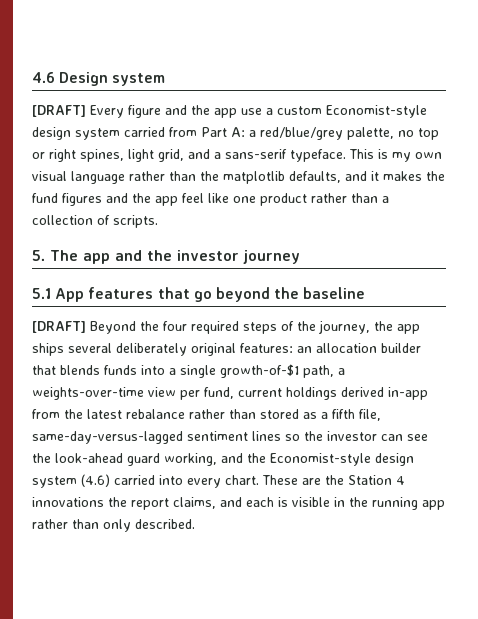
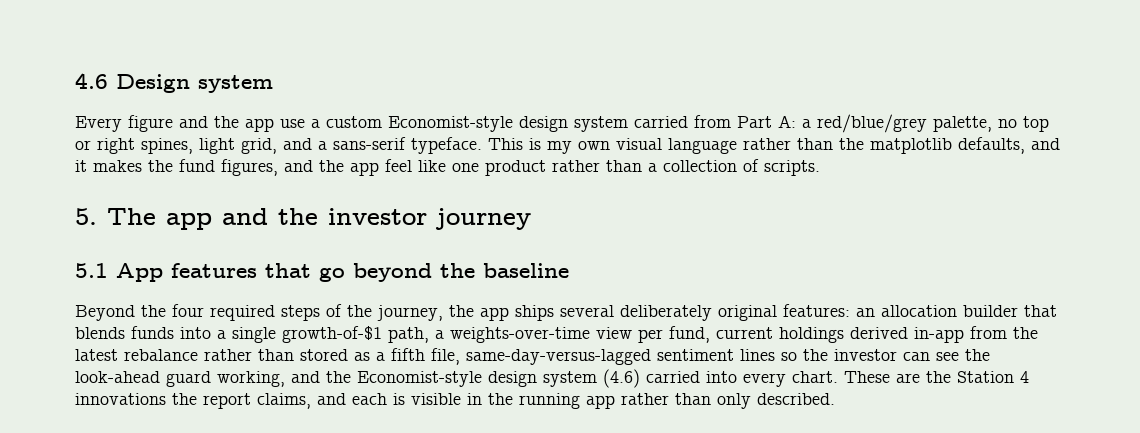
[32,105,86,117] [DRAFT] -> (273, 84) none
[62,193,102,206] figures -> [221,159,278,176] figures,
[32,321,86,333] [DRAFT] -> (569, 270) none

